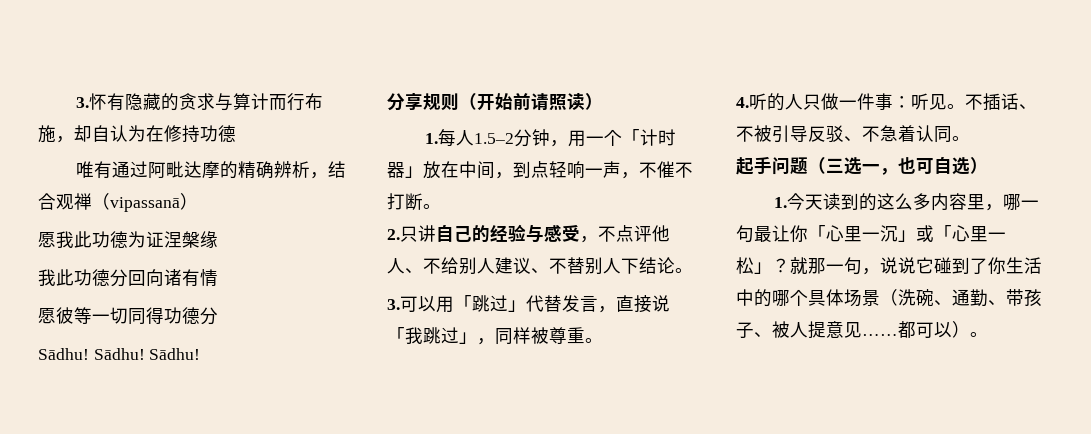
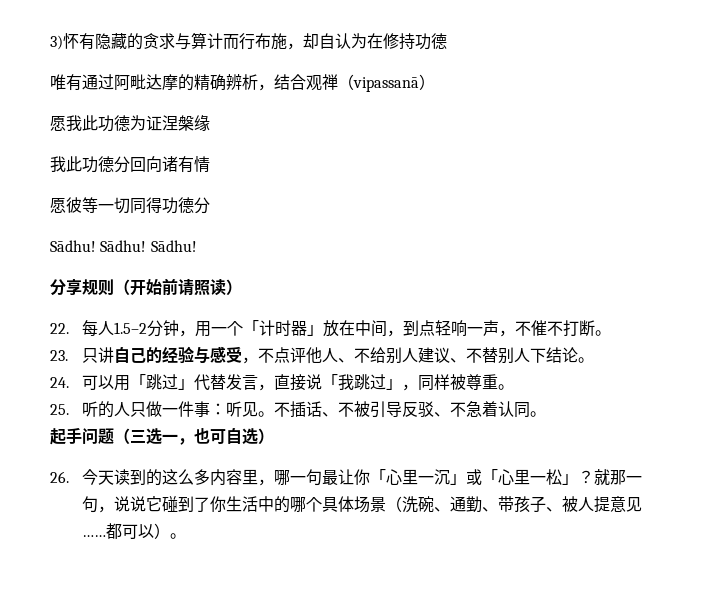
[75,97,89,108] 3. -> [50,35,63,50] 3)
[424,133,438,144] 1. -> [50,323,69,334] 22.
[387,229,400,240] 2. -> [50,350,68,361] 23.
[387,299,400,310] 3. -> [50,377,69,388] 24.
[736,97,749,108] 4. -> [50,404,69,415] 25.
[773,197,787,208] 1. -> [50,471,69,483] 26.

